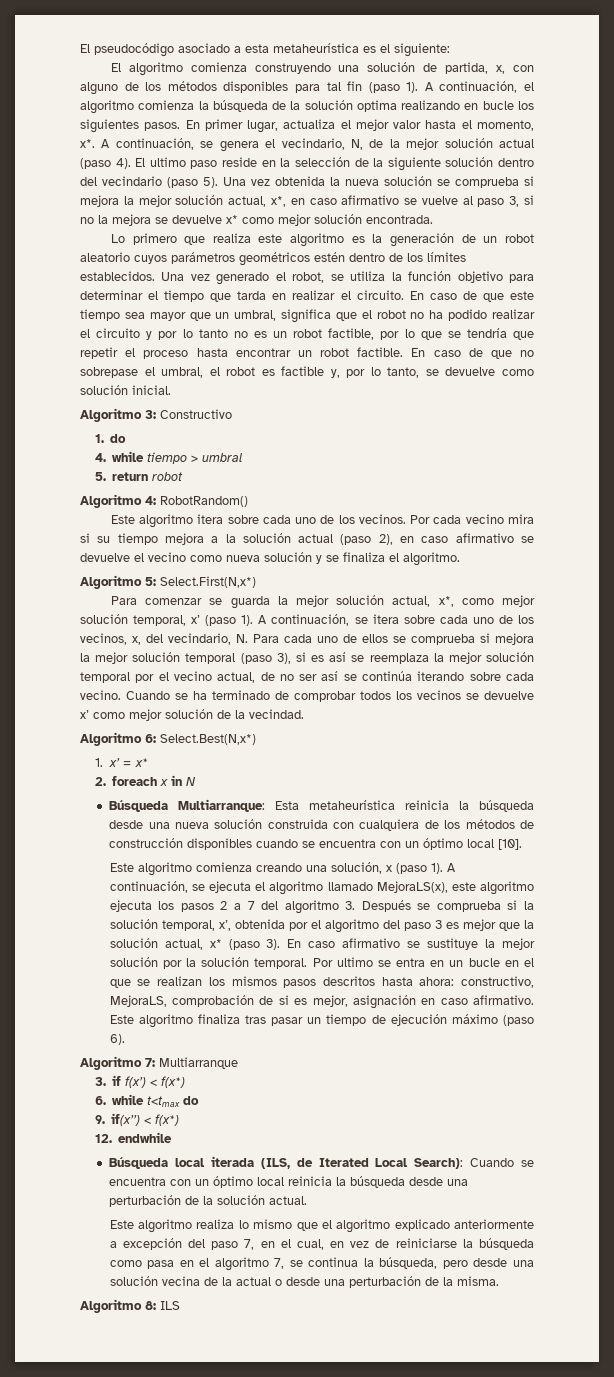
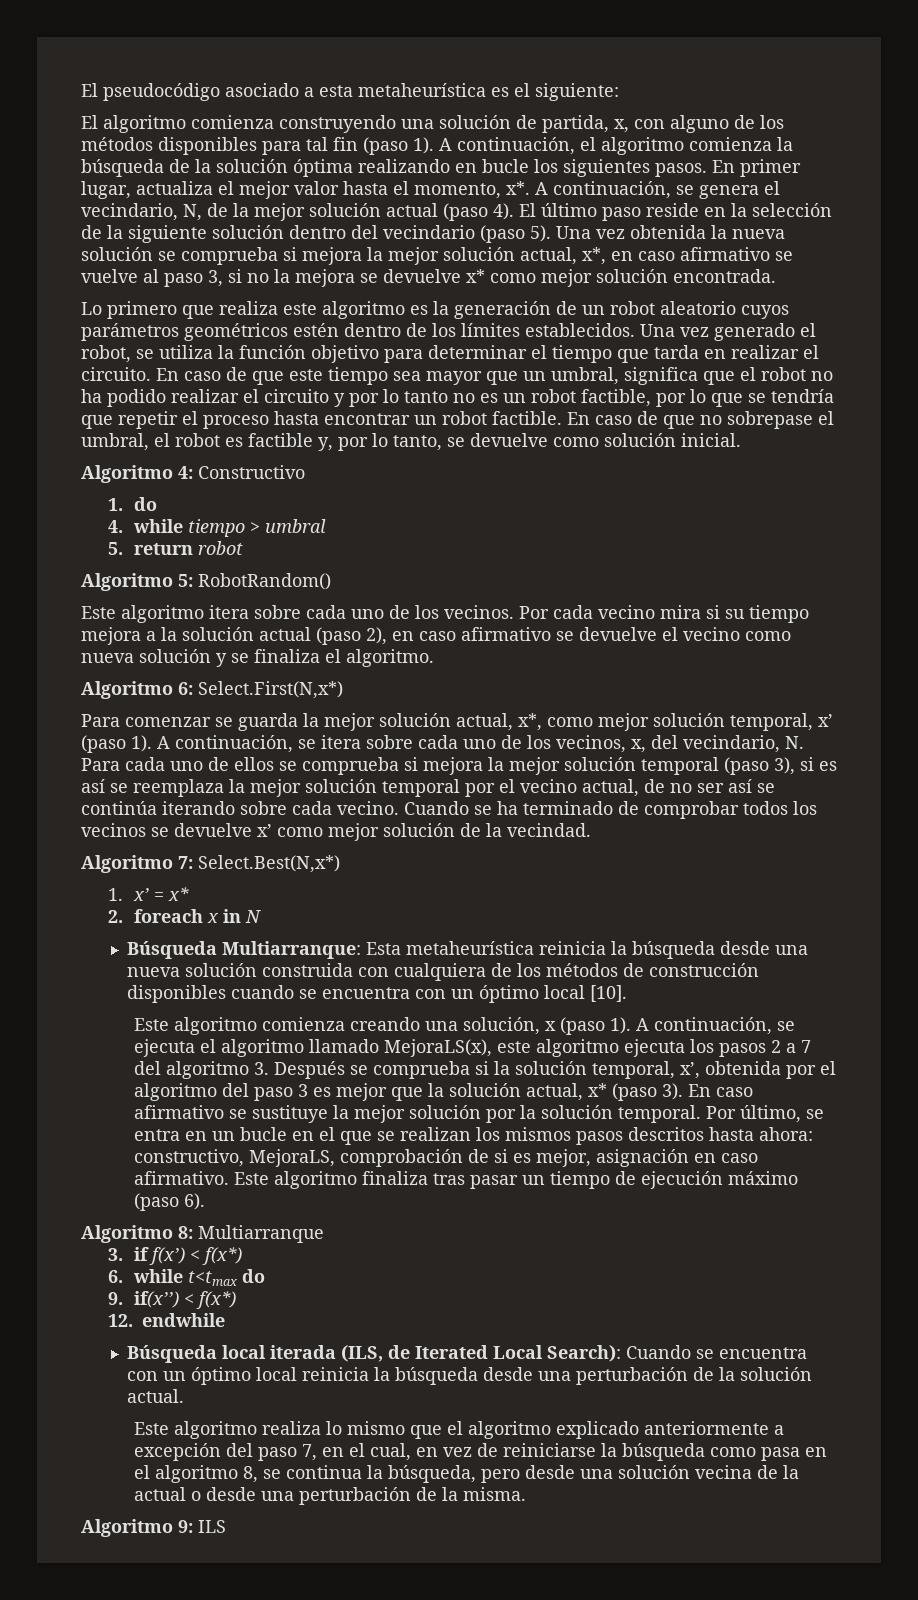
[356,100,397,112] optima -> [293,159,353,177] óptima
[149,157,186,167] ultimo -> [541,203,597,217] último
[145,410,156,419] 3: -> [178,466,193,479] 4:
[145,496,156,505] 4: -> [178,574,193,587] 5:
[145,577,156,586] 5: -> [178,682,193,695] 6:
[145,734,156,743] 6: -> [178,856,193,869] 7:
[336,957,373,967] ultimo -> [740,1105,802,1123] último,
[145,1058,155,1067] 7: -> [178,1226,193,1239] 8:
[274,1258,285,1269] 7, -> [243,1466,259,1483] 8,
[145,1301,156,1310] 8: -> [178,1520,193,1533] 9:

